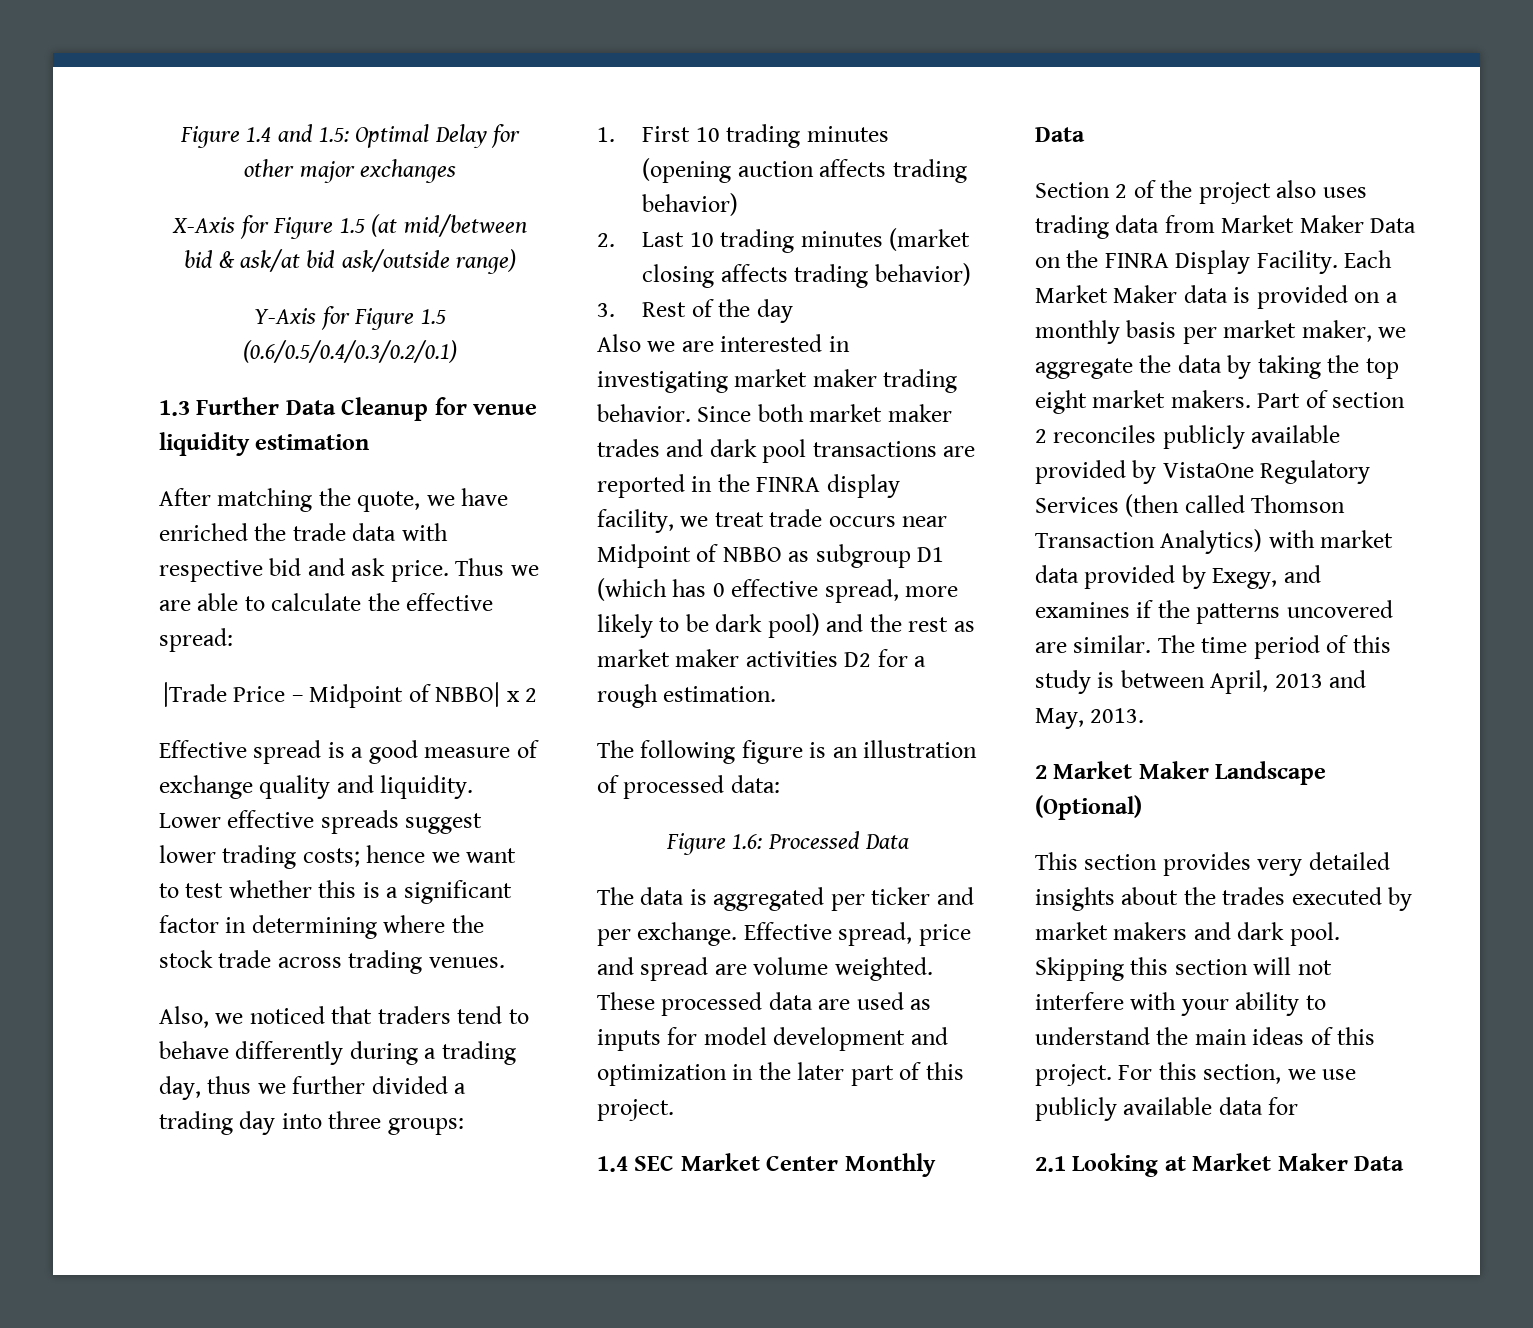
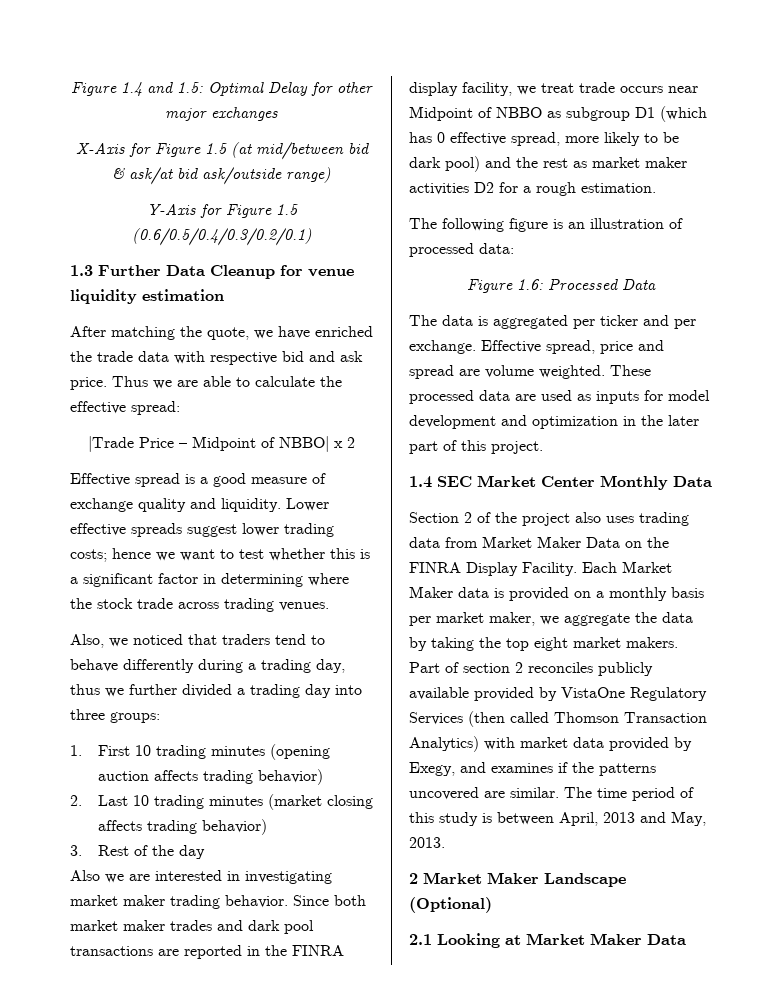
[1035,852,1390,876] [1035,887,1413,911] [1035,922,1340,946] [1035,957,1332,981] [1035,992,1326,1016] [1035,1027,1376,1045] [1035,1062,1357,1086] [1035,1097,1299,1121] // This section provides very detailed insights about the trades executed by market makers and dark pool. Skipping this section will not interfere with your ability to understand the main ideas of this project. For this section, we use publicly available data for -> (492, 905) none

